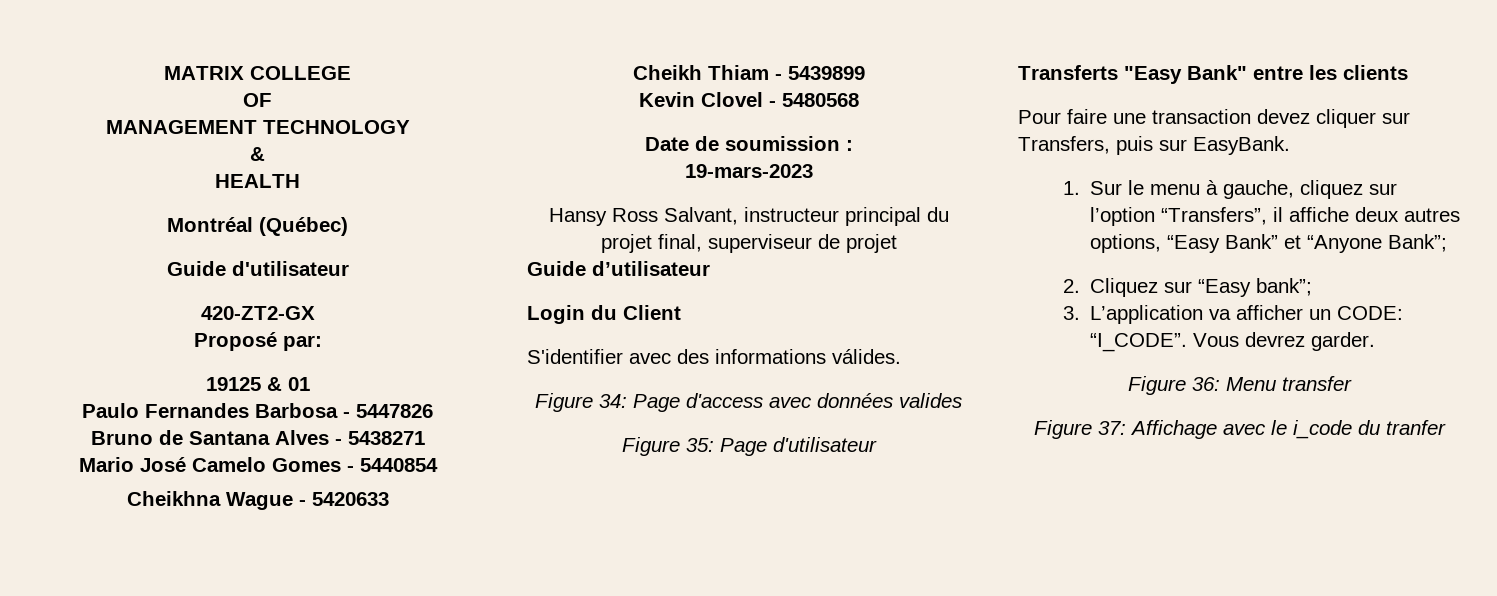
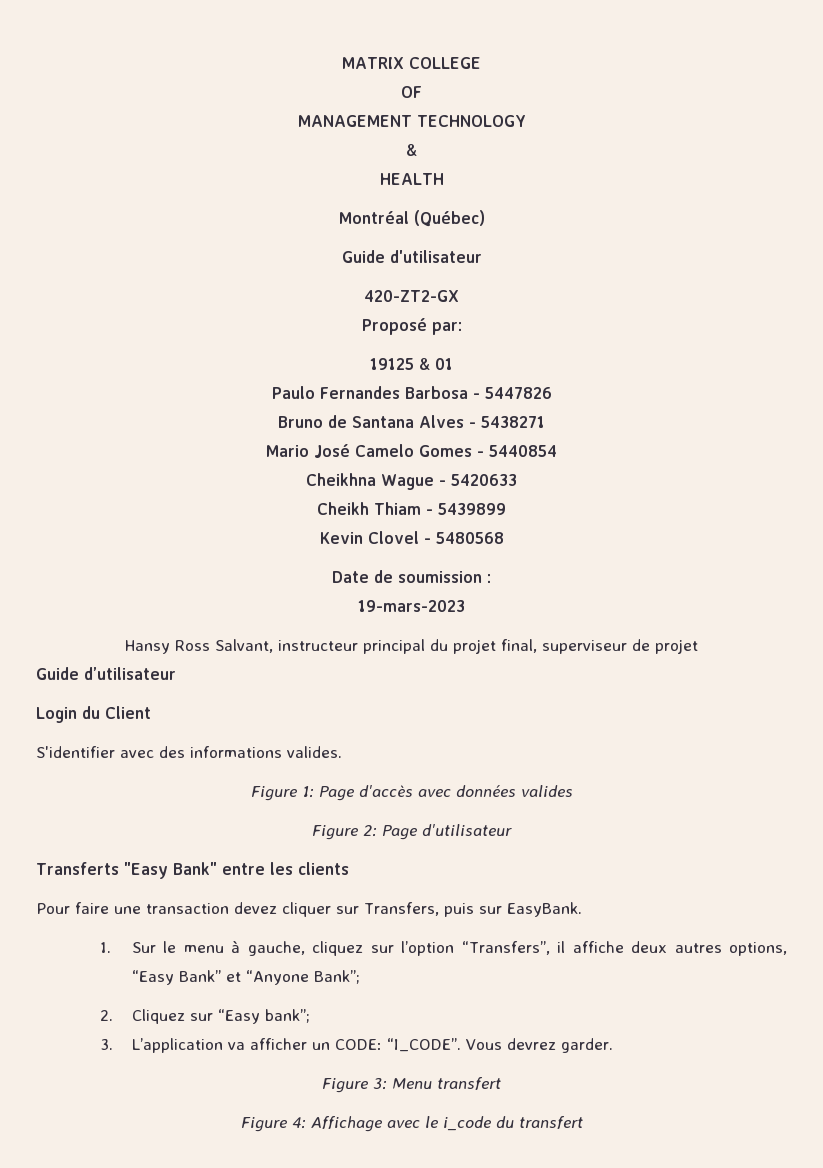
[832,349,901,364] [535,393,763,412] válides. // Figure 34: Page d'access -> [287,746,342,758] [250,785,413,801] valides. // Figure 1: Page d'accès
[685,438,714,452] 35: -> [363,825,377,837] 2:
[1192,376,1352,391] [1034,420,1126,439] 36: Menu transfer // Figure 37: -> [373,1077,501,1090] [240,1117,306,1132] 3: Menu transfert // Figure 4:
[1386,420,1446,435] tranfer -> [518,1116,583,1129] transfert

